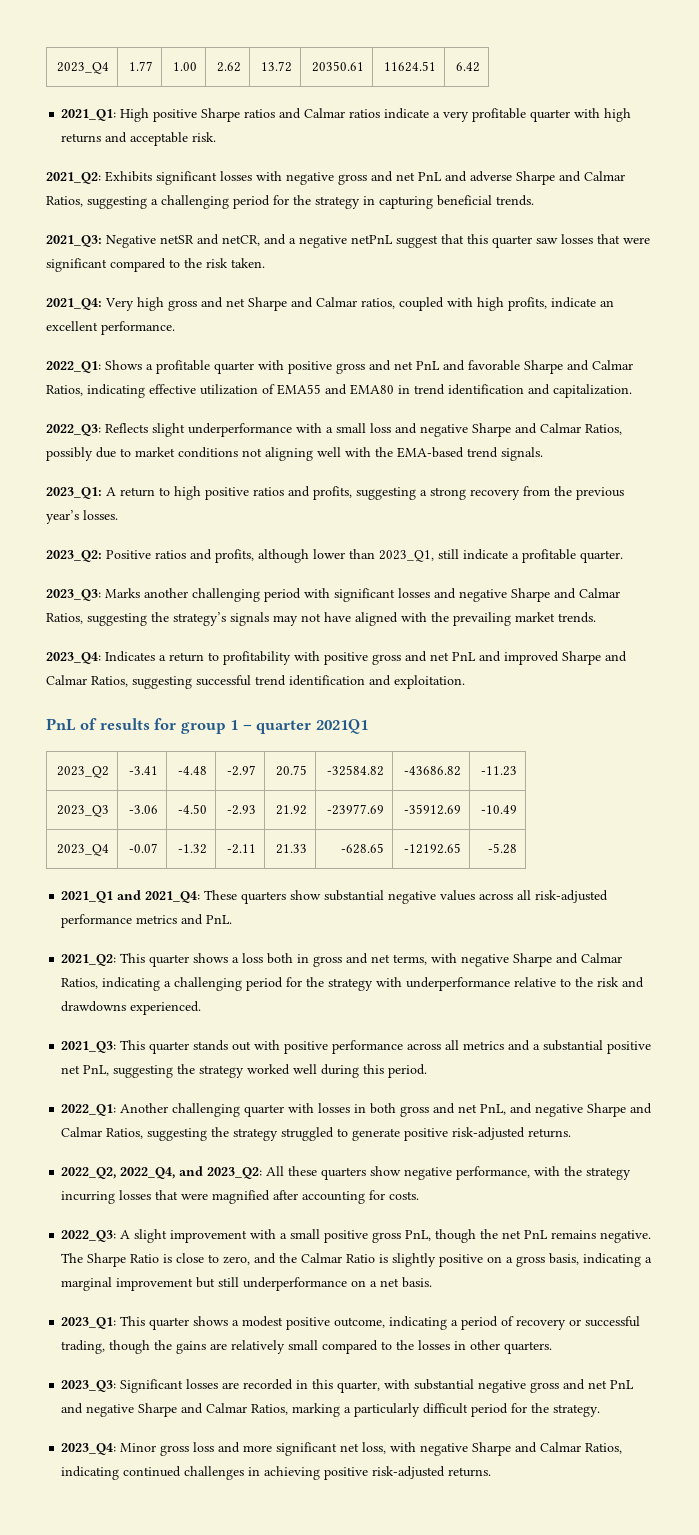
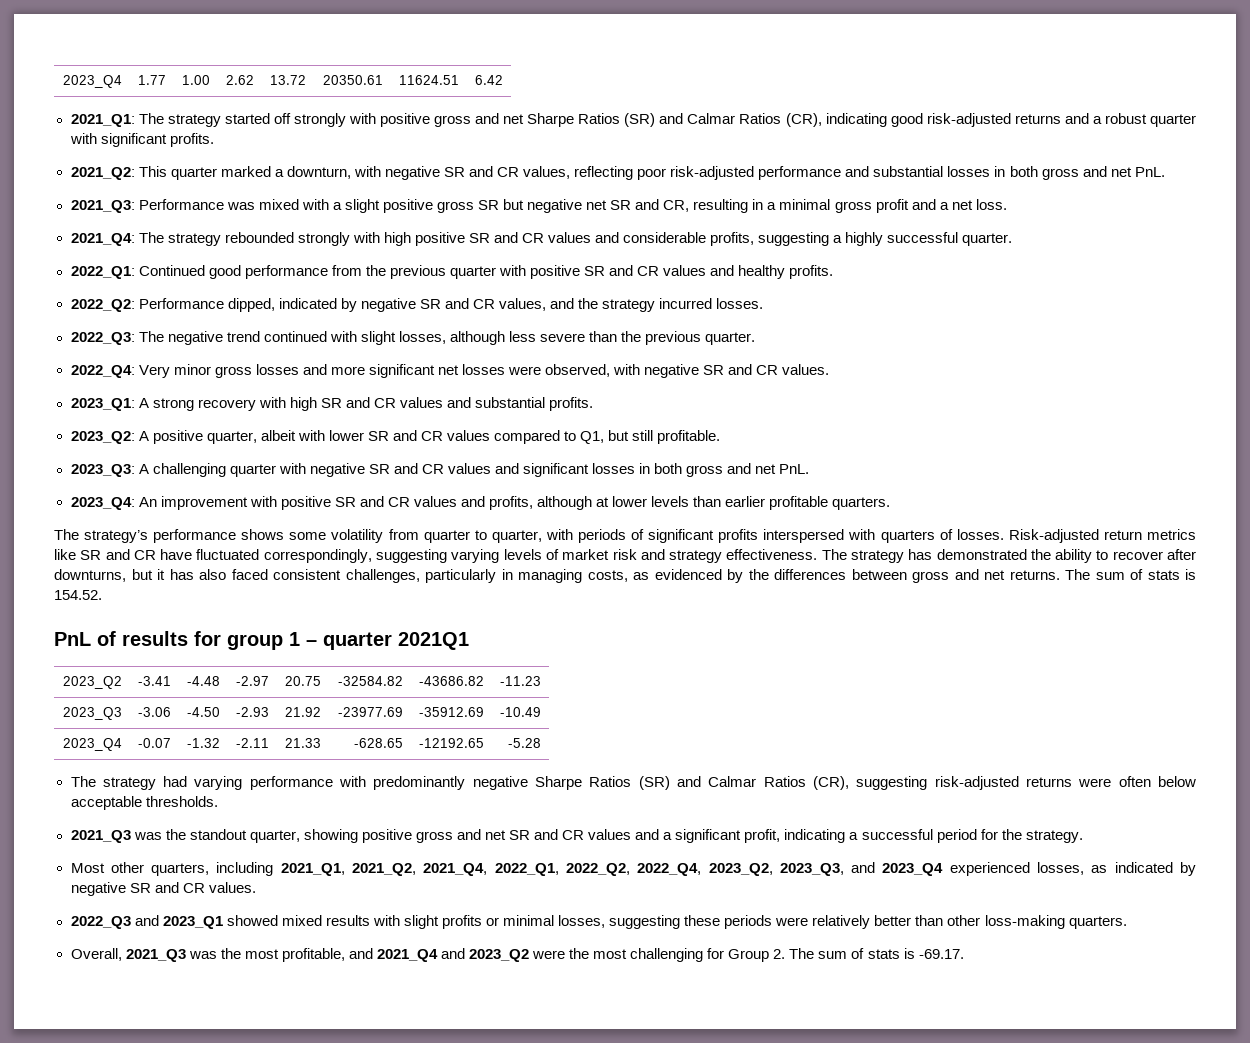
[120,108,632,122] [61,132,217,146] [46,171,625,185] [46,195,534,209] [46,234,650,248] [46,258,265,272] [46,297,614,311] [46,321,175,335] [46,360,633,374] [46,384,632,398] [46,423,622,437] [46,447,543,461] [46,486,624,500] [46,510,118,524] [46,549,623,563] [46,588,620,602] [46,612,596,626] [46,651,627,665] [46,675,465,689] High positive Sharpe ratios and Calmar ratios indicate a very profitable quarter with high returns and acceptable risk. // 2021_Q2: Exhibits significant losses with negative gross and net PnL and adverse Sharpe and Calmar Ratios, suggesting a challenging period for the strategy in capturing beneficial trends. // 2021_Q3: Negative netSR and netCR, and a negative netPnL suggest that this quarter saw losses that were significant compared to the risk taken. // 2021_Q4: Very high gross and net Sharpe and Calmar ratios, coupled with high profits, indicate an excellent performance. // 2022_Q1: Shows a profitable quarter with positive gross and net PnL and favorable Sharpe and Calmar Ratios, indicating effective utilization of EMA55 and EMA80 in trend identification and capitalization. // 2022_Q3: Reflects slight underperformance with a small loss and negative Sharpe and Calmar Ratios, possibly due to market conditions not aligning well with the EMA-based trend signals. // 2023_Q1: A return to high positive ratios and profits, suggesting a strong recovery from the previous year’s losses. // 2023_Q2: Positive ratios and profits, although lower than 2023_Q1, still indicate a profitable quarter. // 2023_Q3: Marks another challenging period with significant losses and negative Sharpe and Calmar Ratios, suggesting the strategy’s signals may not have aligned with the prevailing market trends. // 2023_Q4: Indicates a return to profitability with positive gross and net PnL and improved Sharpe and Calmar Ratios, suggesting successful trend identification and exploitation. -> [138,113,1196,127] [69,133,214,147] [70,166,1165,180] [70,199,1007,213] [70,232,1013,246] [70,265,834,279] [70,298,764,312] [70,331,756,345] [70,364,830,378] [70,397,594,411] [70,430,721,444] [70,463,810,477] [70,496,891,510] [54,529,1197,543] [54,549,1196,563] [54,569,1196,583] [54,590,102,600] The strategy started off strongly with positive gross and net Sharpe Ratios (SR) and Calmar Ratios (CR), indicating good risk-adjusted returns and a robust quarter with significant profits. // 2021_Q2: This quarter marked a downturn, with negative SR and CR values, reflecting poor risk-adjusted performance and substantial losses in both gross and net PnL. // 2021_Q3: Performance was mixed with a slight positive gross SR but negative net SR and CR, resulting in a minimal gross profit and a net loss. // 2021_Q4: The strategy rebounded strongly with high positive SR and CR values and considerable profits, suggesting a highly successful quarter. // 2022_Q1: Continued good performance from the previous quarter with positive SR and CR values and healthy profits. // 2022_Q2: Performance dipped, indicated by negative SR and CR values, and the strategy incurred losses. // 2022_Q3: The negative trend continued with slight losses, although less severe than the previous quarter. // 2022_Q4: Very minor gross losses and more significant net losses were observed, with negative SR and CR values. // 2023_Q1: A strong recovery with high SR and CR values and substantial profits. // 2023_Q2: A positive quarter, albeit with lower SR and CR values compared to Q1, but still profitable. // 2023_Q3: A challenging quarter with negative SR and CR values and significant losses in both gross and net PnL. // 2023_Q4: An improvement with positive SR and CR values and profits, although at lower levels than earlier profitable quarters. // The strategy’s performance shows some volatility from quarter to quarter, with periods of significant profits interspersed with quarters of losses. Risk-adjusted return metrics like SR and CR have fluctuated correspondingly, suggesting varying levels of market risk and strategy effectiveness. The strategy has demonstrated the ability to recover after downturns, but it has also faced consistent challenges, particularly in managing costs, as evidenced by the differences between gross and net returns. The sum of stats is 154.52.
[61,890,609,904] [61,914,233,928] [61,953,623,967] [61,977,645,991] [61,1001,202,1015] [61,1040,652,1054] [61,1064,428,1078] [61,1103,653,1117] [61,1127,572,1141] [61,1166,632,1180] [61,1190,420,1204] [61,1229,652,1243] [61,1253,653,1267] [61,1277,433,1291] [61,1316,641,1330] [61,1340,553,1354] [61,1379,635,1393] [61,1403,601,1417] [61,1442,623,1456] [61,1466,492,1480] 2021_Q1 and 2021_Q4: These quarters show substantial negative values across all risk-adjusted performance metrics and PnL. // 2021_Q2: This quarter shows a loss both in gross and net terms, with negative Sharpe and Calmar Ratios, indicating a challenging period for the strategy with underperformance relative to the risk and drawdowns experienced. // 2021_Q3: This quarter stands out with positive performance across all metrics and a substantial positive net PnL, suggesting the strategy worked well during this period. // 2022_Q1: Another challenging quarter with losses in both gross and net PnL, and negative Sharpe and Calmar Ratios, suggesting the strategy struggled to generate positive risk-adjusted returns. // 2022_Q2, 2022_Q4, and 2023_Q2: All these quarters show negative performance, with the strategy incurring losses that were magnified after accounting for costs. // 2022_Q3: A slight improvement with a small positive gross PnL, though the net PnL remains negative. The Sharpe Ratio is close to zero, and the Calmar Ratio is slightly positive on a gross basis, indicating a marginal improvement but still underperformance on a net basis. // 2023_Q1: This quarter shows a modest positive outcome, indicating a period of recovery or successful trading, though the gains are relatively small compared to the losses in other quarters. // 2023_Q3: Significant losses are recorded in this quarter, with substantial negative gross and net PnL and negative Sharpe and Calmar Ratios, marking a particularly difficult period for the strategy. // 2023_Q4: Minor gross loss and more significant net loss, with negative Sharpe and Calmar Ratios, indicating continued challenges in achieving positive risk-adjusted returns. -> [70,776,1197,790] [70,796,218,810] [70,829,1083,843] [70,862,1197,876] [70,882,256,896] [70,915,1127,929] [70,948,964,962] The strategy had varying performance with predominantly negative Sharpe Ratios (SR) and Calmar Ratios (CR), suggesting risk-adjusted returns were often below acceptable thresholds. // 2021_Q3 was the standout quarter, showing positive gross and net SR and CR values and a significant profit, indicating a successful period for the strategy. // Most other quarters, including 2021_Q1, 2021_Q2, 2021_Q4, 2022_Q1, 2022_Q2, 2022_Q4, 2023_Q2, 2023_Q3, and 2023_Q4 experienced losses, as indicated by negative SR and CR values. // 2022_Q3 and 2023_Q1 showed mixed results with slight profits or minimal losses, suggesting these periods were relatively better than other loss-making quarters. // Overall, 2021_Q3 was the most profitable, and 2021_Q4 and 2023_Q2 were the most challenging for Group 2. The sum of stats is -69.17.

